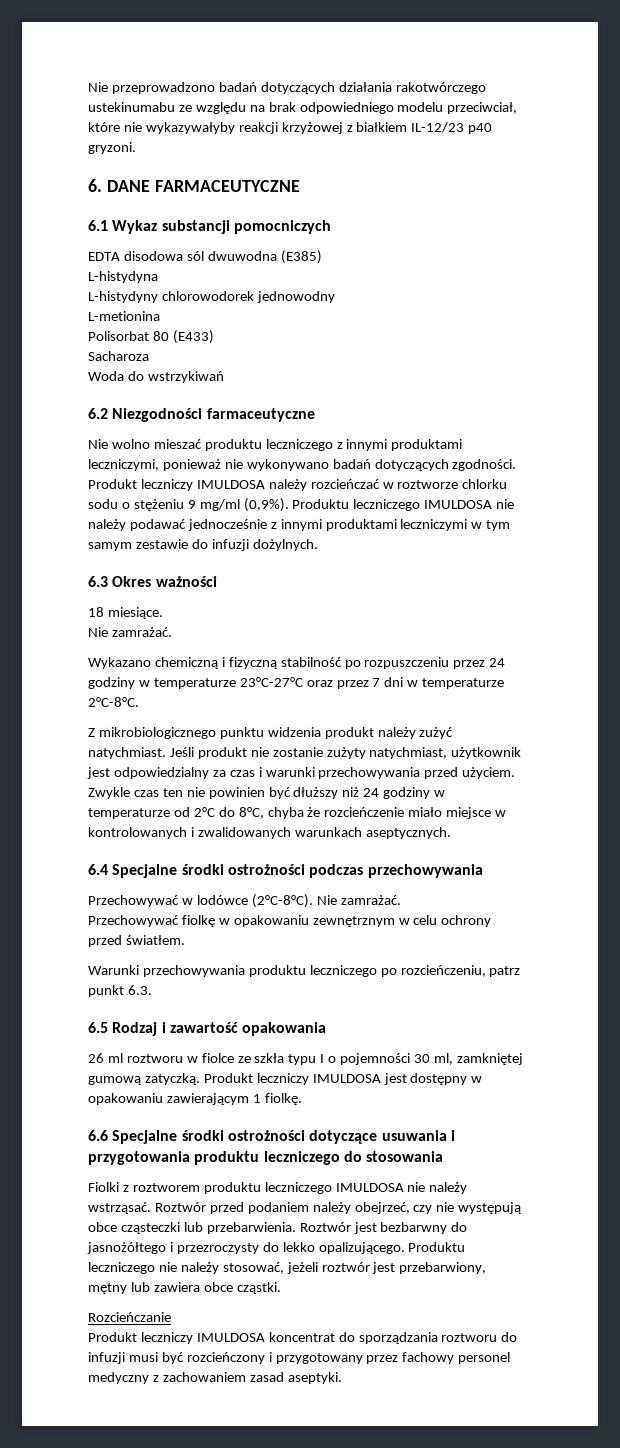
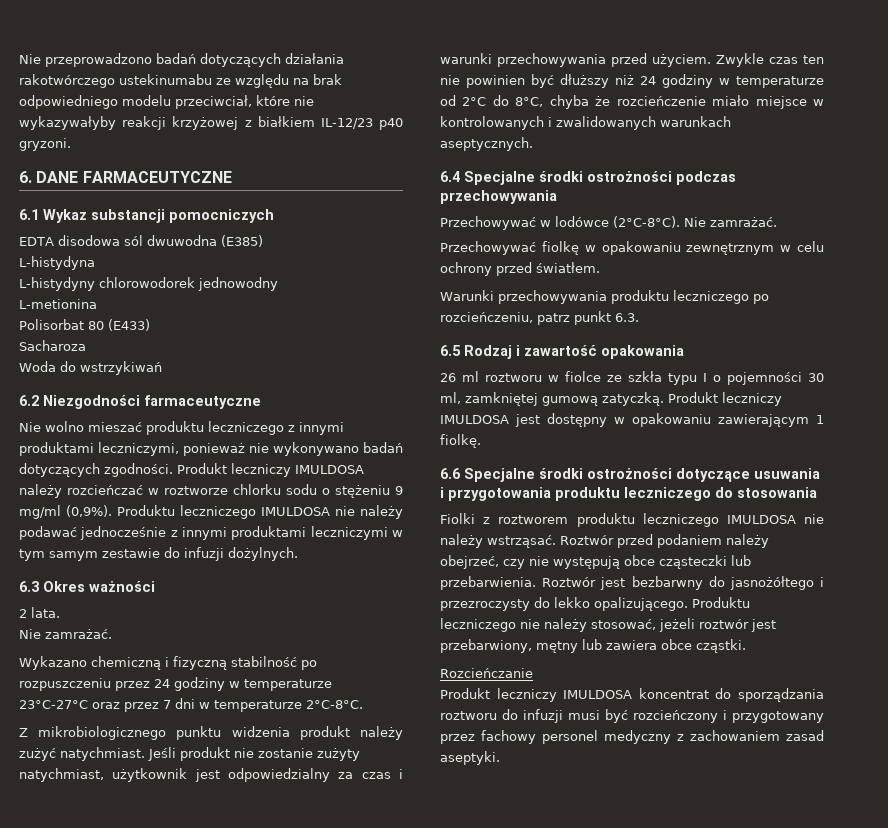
[88,607,163,619] 18 miesiące. -> [19,607,60,618] 2 lata.

